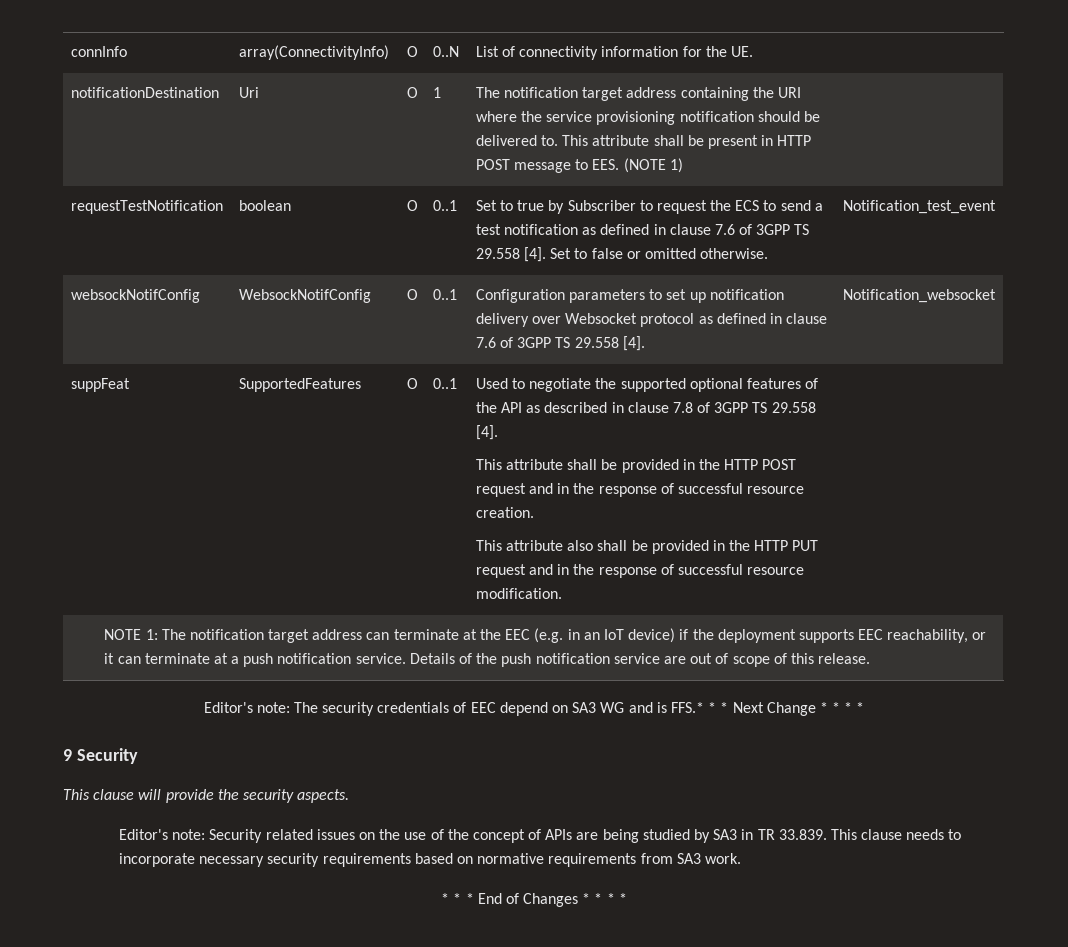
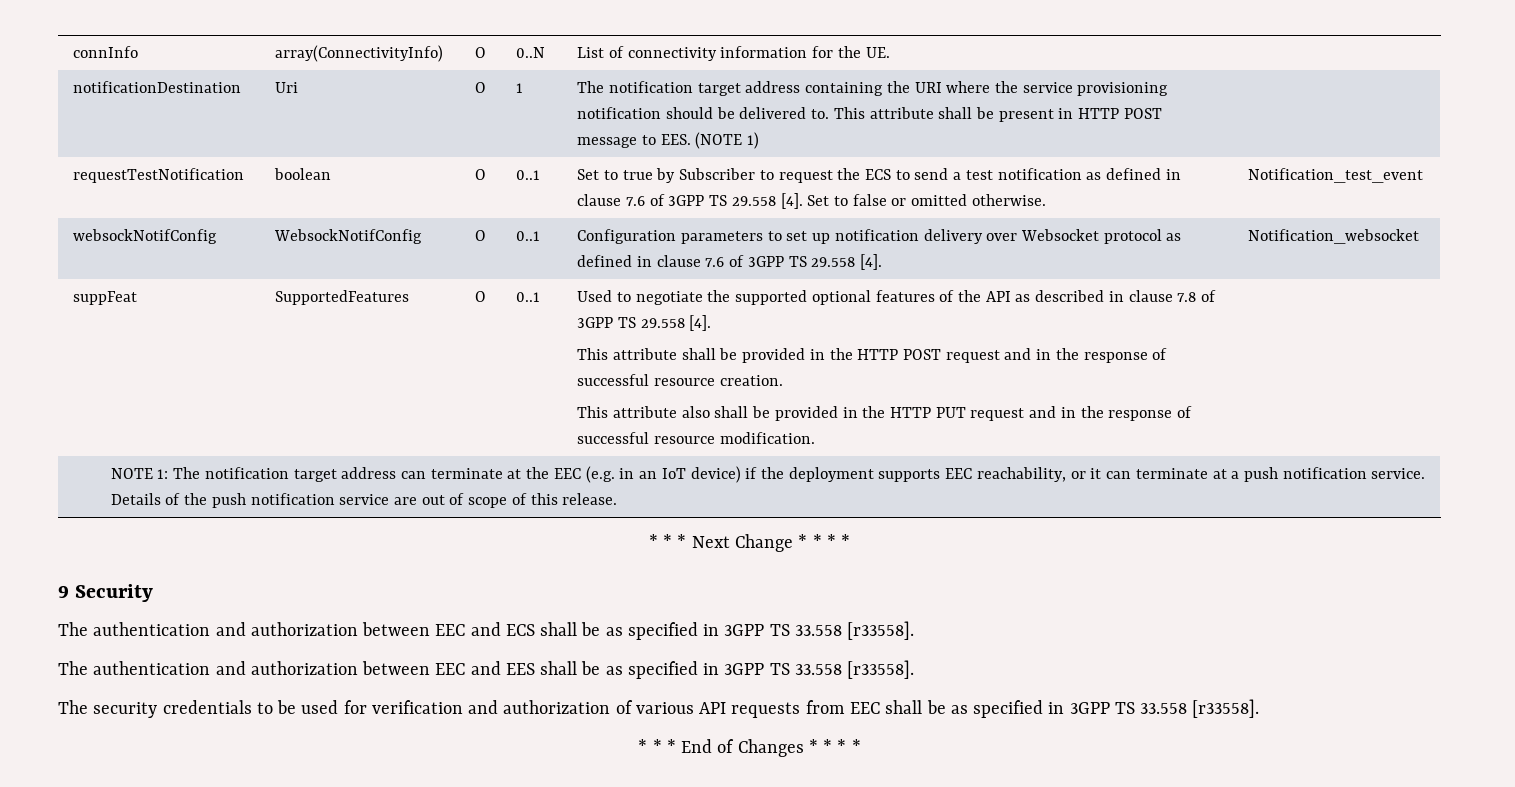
[203,702,704,716] Editor's note: The security credentials of EEC depend on SA3 WG and is FFS.* -> [648,534,658,548] *
[63,789,350,803] [119,829,962,843] [119,853,741,867] This clause will provide the security aspects. // Editor's note: Security related issues on the use of the concept of APIs are being studied by SA3 in TR 33.839. This clause needs to incorporate necessary security requirements based on normative requirements from SA3 work. -> [58,621,915,640] [58,660,915,679] [58,699,1260,718] The authentication and authorization between EEC and ECS shall be as specified in 3GPP TS 33.558 [r33558]. // The authentication and authorization between EEC and EES shall be as specified in 3GPP TS 33.558 [r33558]. // The security credentials to be used for verification and authorization of various API requests from EEC shall be as specified in 3GPP TS 33.558 [r33558].

